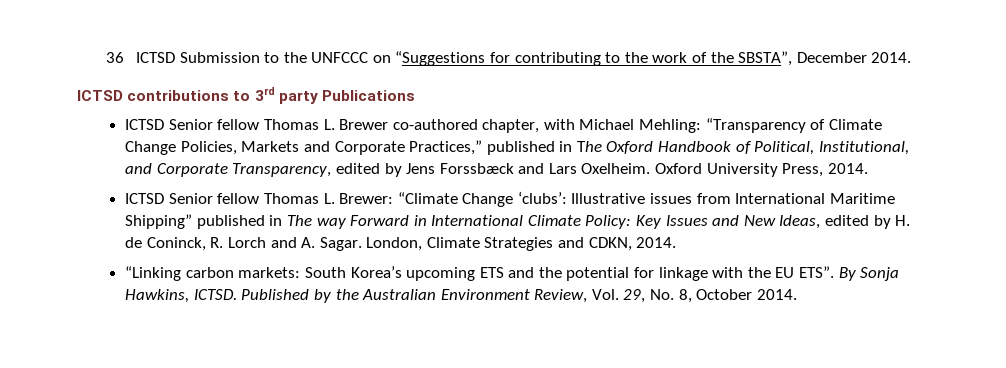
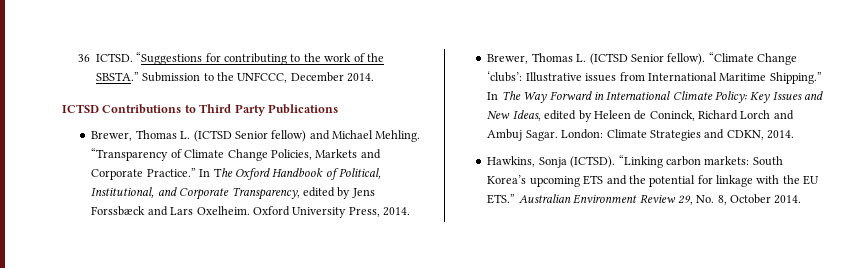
[135,52,391,63] ICTSD Submission to the UNFCCC on -> [95,53,133,62] ICTSD.
[738,51,912,66] [77,87,415,104] [125,119,702,133] SBSTA”, December 2014. // ICTSD contributions to 3rd party Publications // ICTSD Senior fellow Thomas L. Brewer co-authored chapter, with Michael Mehling: -> [95,72,375,83] [62,104,338,116] [91,130,421,142] SBSTA.” Submission to the UNFCCC, December 2014. // ICTSD Contributions to Third Party Publications // Brewer, Thomas L. (ICTSD Senior fellow) and Michael Mehling.
[409,140,573,155] Practices,” published in -> [146,168,211,177] Practice.” In
[125,193,394,204] ICTSD Senior fellow Thomas L. Brewer: -> [487,53,706,65] Brewer, Thomas L. (ICTSD Senior fellow).
[125,214,346,229] Shipping” published in The way -> [769,72,822,84] [487,91,548,103] Shipping.” In The Way
[895,215,911,226] H. -> [593,110,631,119] Heleen
[210,237,224,248] R. -> [698,110,739,120] Richard
[301,237,423,251] A. Sagar. London, -> [487,129,604,141] Ambuj Sagar. London:
(677, 242) none -> [487,156,616,168] Hawkins, Sonja (ICTSD).
[799,266,900,281] [125,289,619,303] ETS”. By Sonja Hawkins, ICTSD. Published by the Australian Environment Review, Vol. -> [487,194,676,204] ETS.” Australian Environment Review

